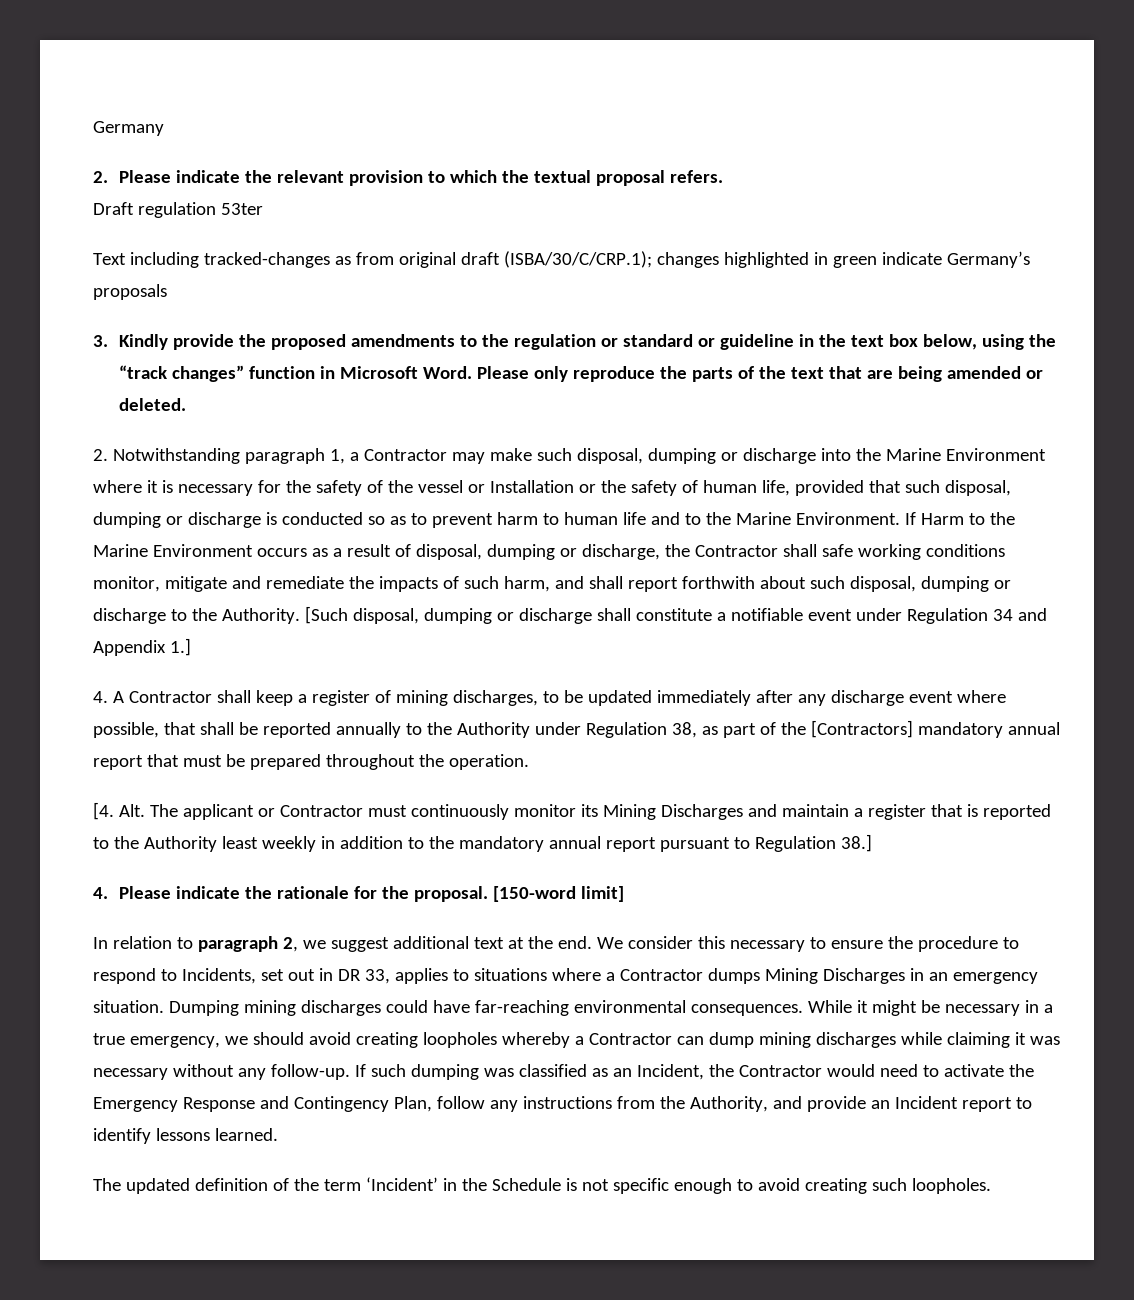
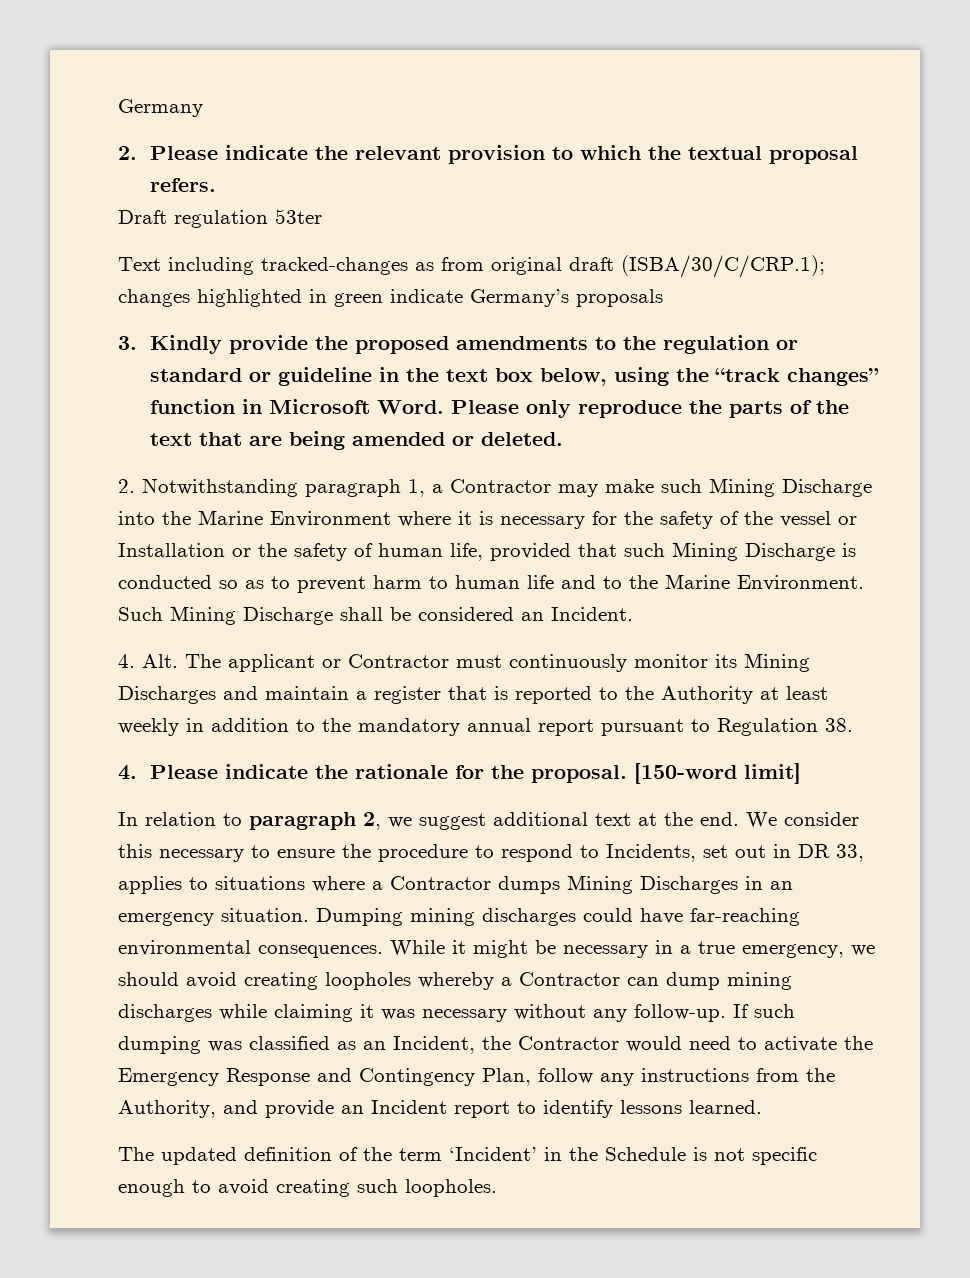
[576,448,816,464] disposal, dumping or discharge -> [708,478,872,497] Mining Discharge
[944,480,1011,496] [92,512,261,528] disposal, dumping or discharge -> [671,542,835,561] Mining Discharge
[904,512,1015,525] [92,544,1005,560] [92,576,1011,592] [92,606,1047,624] [92,638,191,656] [92,690,1006,706] [92,720,1060,738] [92,754,529,770] [92,802,114,820] If Harm to the Marine Environment occurs as a result of disposal, dumping or discharge, the Contractor shall safe working conditions monitor, mitigate and remediate the impacts of such harm, and shall report forthwith about such disposal, dumping or discharge to the Authority. [Such disposal, dumping or discharge shall constitute a notifiable event under Regulation 34 and Appendix 1.] // 4. A Contractor shall keep a register of mining discharges, to be updated immediately after any discharge event where possible, that shall be reported annually to the Authority under Regulation 38, as part of the [Contractors] mandatory annual report that must be prepared throughout the operation. // [4. -> [117,606,633,625] [117,654,135,668] Such Mining Discharge shall be considered an Incident. // 4.
(217, 844) none -> [759,687,779,700] at
[840,834,872,852] 38.] -> [824,718,853,732] 38.

